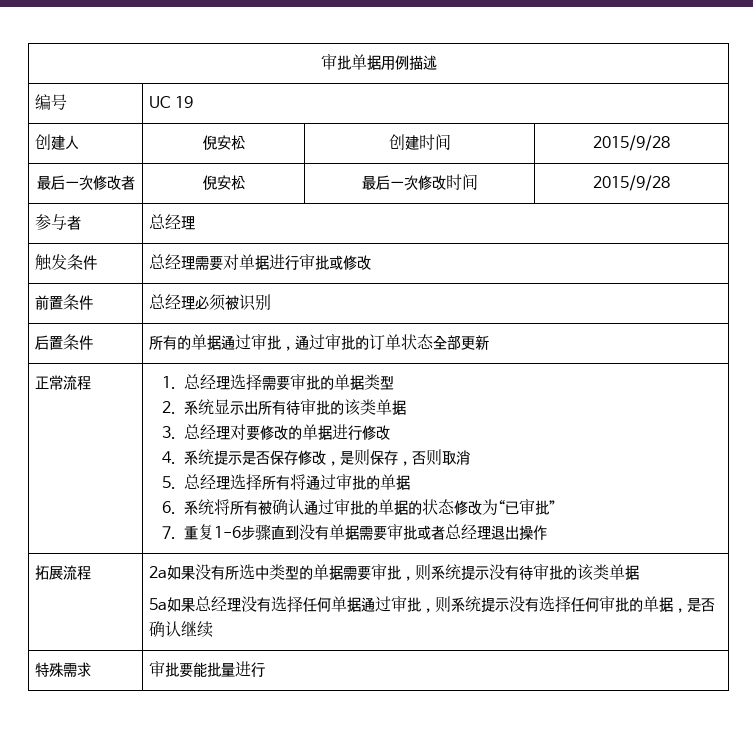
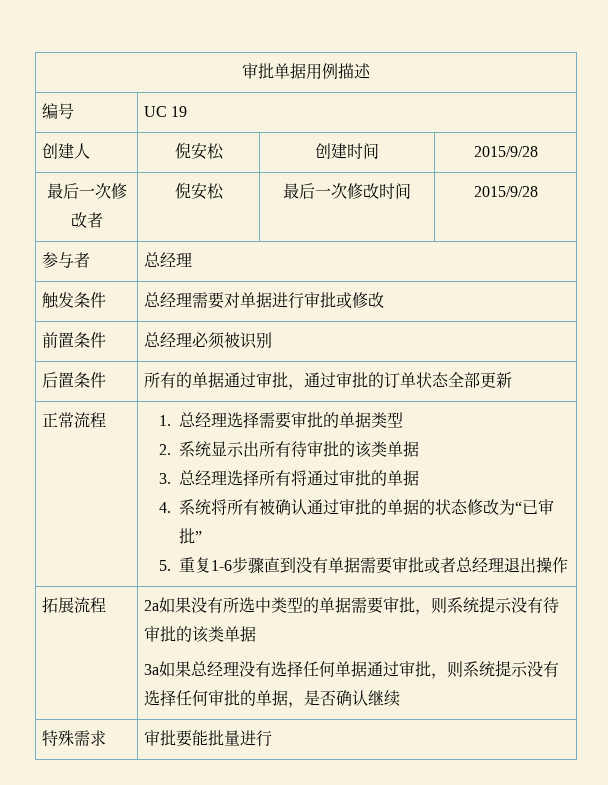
[230,424,391,440] [162,449,472,466] [162,474,231,490] 对要修改的单据进行修改 // 4.系统提示是否保存修改，是则保存，否则取消 // 5.总经理 -> (228, 477) none
[162,501,177,514] 6. -> [159,502,172,513] 4.
[162,526,177,539] 7. -> [159,560,172,571] 5.
[149,598,168,611] 5a -> [143,664,159,675] 3a

